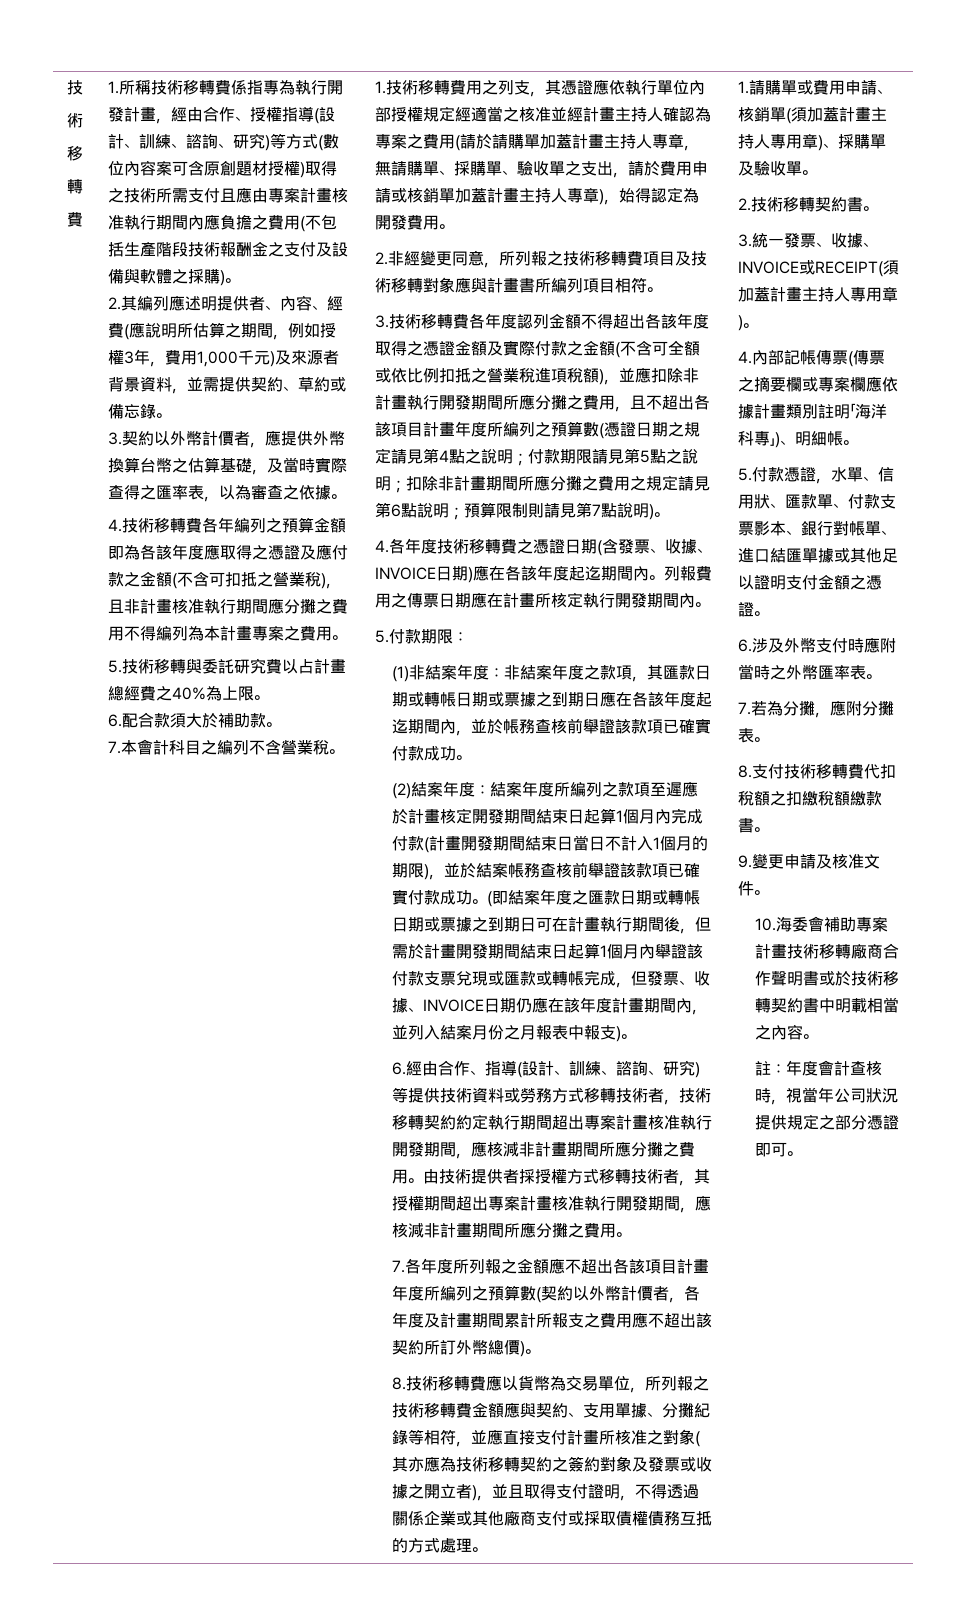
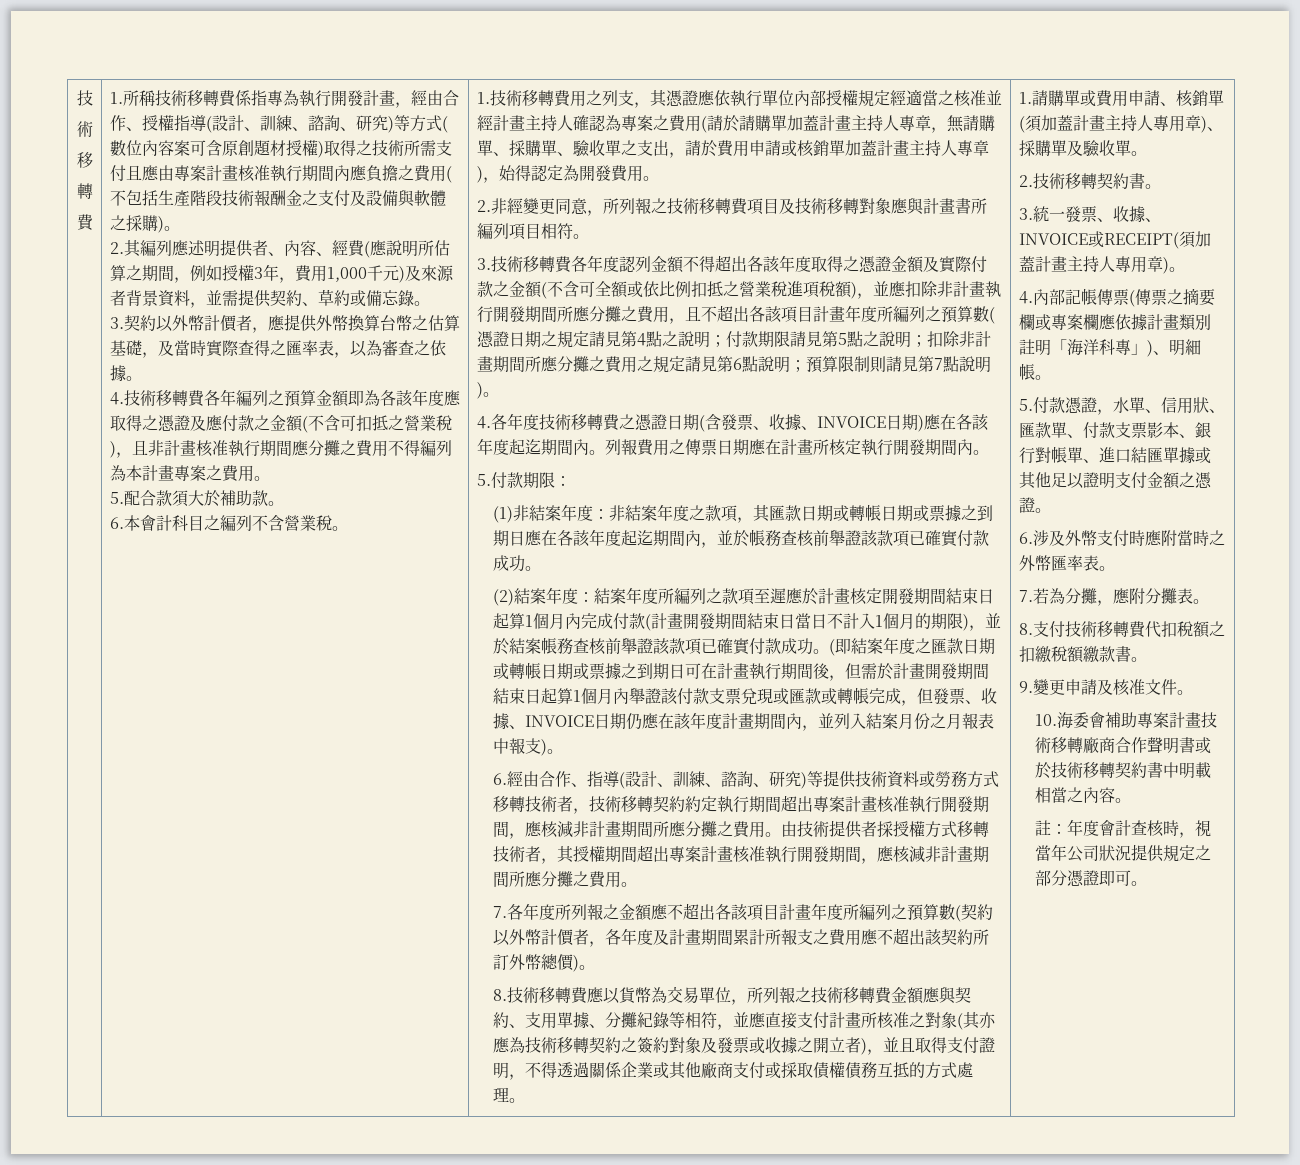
[121,658,346,674] [107,685,269,701] [107,714,122,727] 技術移轉與委託研究費以占計畫總經費之40%為上限。 // 6. -> (124, 498) none
[107,741,121,754] 7. -> [109,517,124,529] 6.

